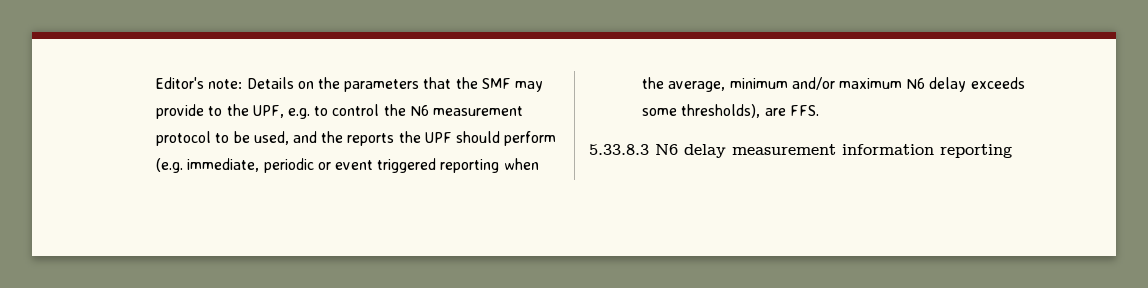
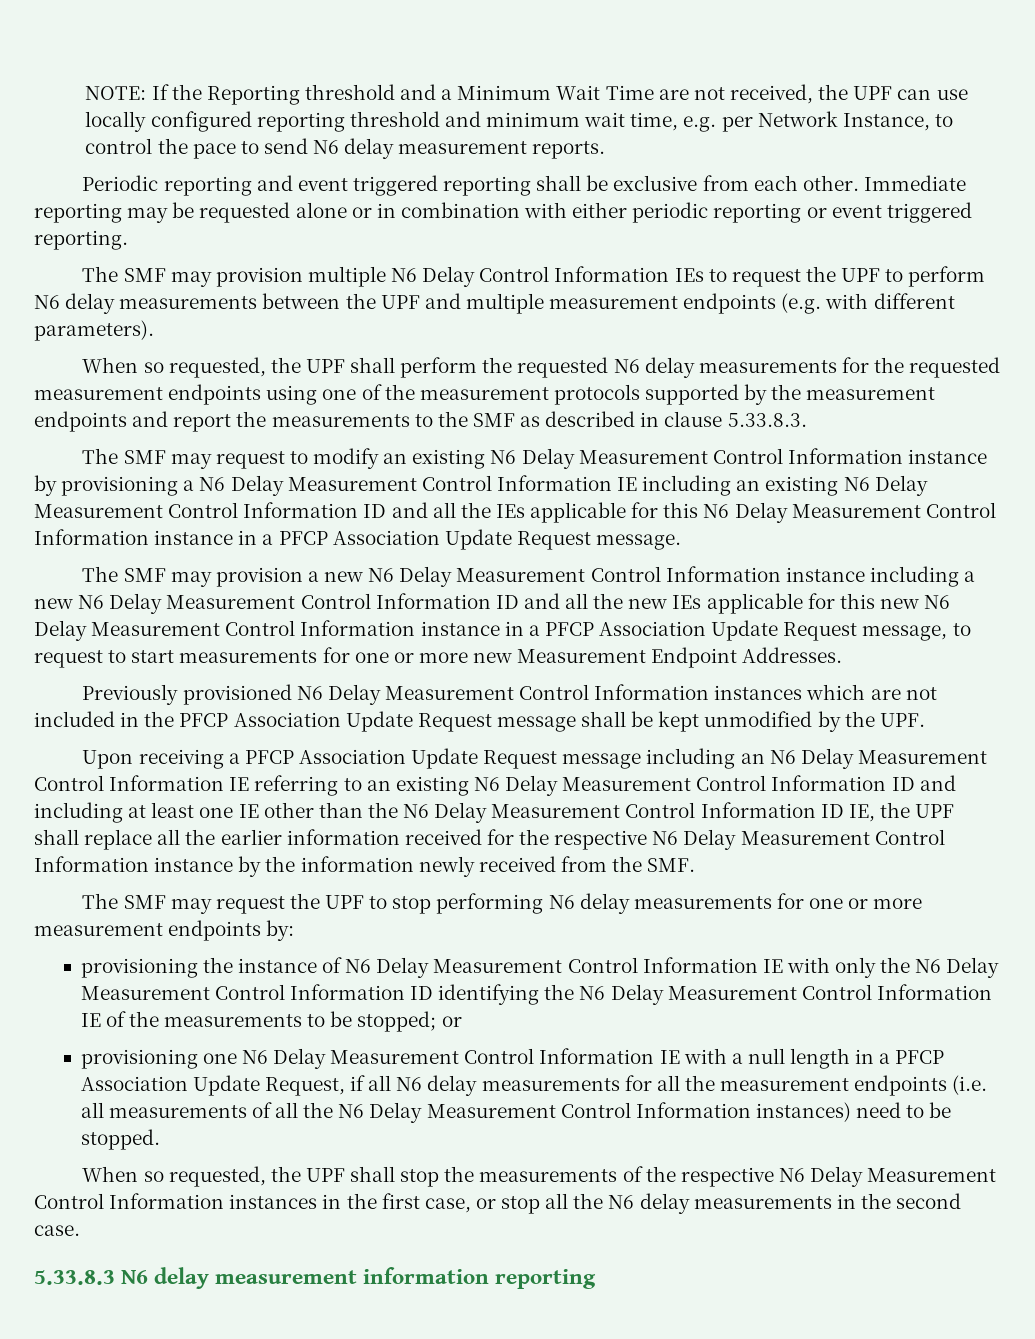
[156,77,543,92] [156,104,523,119] [156,131,557,146] [156,158,539,173] [642,77,1025,92] [642,104,819,118] Editor's note: Details on the parameters that the SMF may provide to the UPF, e.g. to control the N6 measurement protocol to be used, and the reports the UPF should perform (e.g. immediate, periodic or event triggered reporting when the average, minimum and/or maximum N6 delay exceeds some thresholds), are FFS. -> [85,84,968,105] [85,111,953,132] [85,138,606,159] [82,175,966,196] [34,202,972,223] [34,230,128,250] [82,266,986,287] [34,293,955,314] [34,320,154,341] [82,357,1001,378] [34,384,936,405] [34,411,807,432] [82,448,988,469] [34,475,928,496] [34,502,996,523] [34,529,682,550] [82,566,976,587] [34,593,951,614] [34,620,971,641] [34,647,843,668] [82,684,937,705] [34,711,925,732] [82,748,987,769] [34,775,956,796] [34,802,955,823] [34,829,945,850] [34,856,696,877] [82,893,923,914] [34,920,295,941] [80,957,1000,978] [80,984,992,1005] [80,1011,462,1032] [80,1048,945,1069] [80,1075,988,1096] [80,1102,952,1123] [80,1129,160,1150] [82,1166,997,1187] [34,1193,962,1214] [34,1225,80,1236] NOTE: If the Reporting threshold and a Minimum Wait Time are not received, the UPF can use locally configured reporting threshold and minimum wait time, e.g. per Network Instance, to control the pace to send N6 delay measurement reports. // Periodic reporting and event triggered reporting shall be exclusive from each other. Immediate reporting may be requested alone or in combination with either periodic reporting or event triggered reporting. // The SMF may provision multiple N6 Delay Control Information IEs to request the UPF to perform N6 delay measurements between the UPF and multiple measurement endpoints (e.g. with different parameters). // When so requested, the UPF shall perform the requested N6 delay measurements for the requested measurement endpoints using one of the measurement protocols supported by the measurement endpoints and report the measurements to the SMF as described in clause 5.33.8.3. // The SMF may request to modify an existing N6 Delay Measurement Control Information instance by provisioning a N6 Delay Measurement Control Information IE including an existing N6 Delay Measurement Control Information ID and all the IEs applicable for this N6 Delay Measurement Control Information instance in a PFCP Association Update Request message. // The SMF may provision a new N6 Delay Measurement Control Information instance including a new N6 Delay Measurement Control Information ID and all the new IEs applicable for this new N6 Delay Measurement Control Information instance in a PFCP Association Update Request message, to request to start measurements for one or more new Measurement Endpoint Addresses. // Previously provisioned N6 Delay Measurement Control Information instances which are not included in the PFCP Association Update Request message shall be kept unmodified by the UPF. // Upon receiving a PFCP Association Update Request message including an N6 Delay Measurement Control Information IE referring to an existing N6 Delay Measurement Control Information ID and including at least one IE other than the N6 Delay Measurement Control Information ID IE, the UPF shall replace all the earlier information received for the respective N6 Delay Measurement Control Information instance by the information newly received from the SMF. // The SMF may request the UPF to stop performing N6 delay measurements for one or more measurement endpoints by: // provisioning the instance of N6 Delay Measurement Control Information IE with only the N6 Delay Measurement Control Information ID identifying the N6 Delay Measurement Control Information IE of the measurements to be stopped; or // provisioning one N6 Delay Measurement Control Information IE with a null length in a PFCP Association Update Request, if all N6 delay measurements for all the measurement endpoints (i.e. all measurements of all the N6 Delay Measurement Control Information instances) need to be stopped. // When so requested, the UPF shall stop the measurements of the respective N6 Delay Measurement Control Information instances in the first case, or stop all the N6 delay measurements in the second case.

